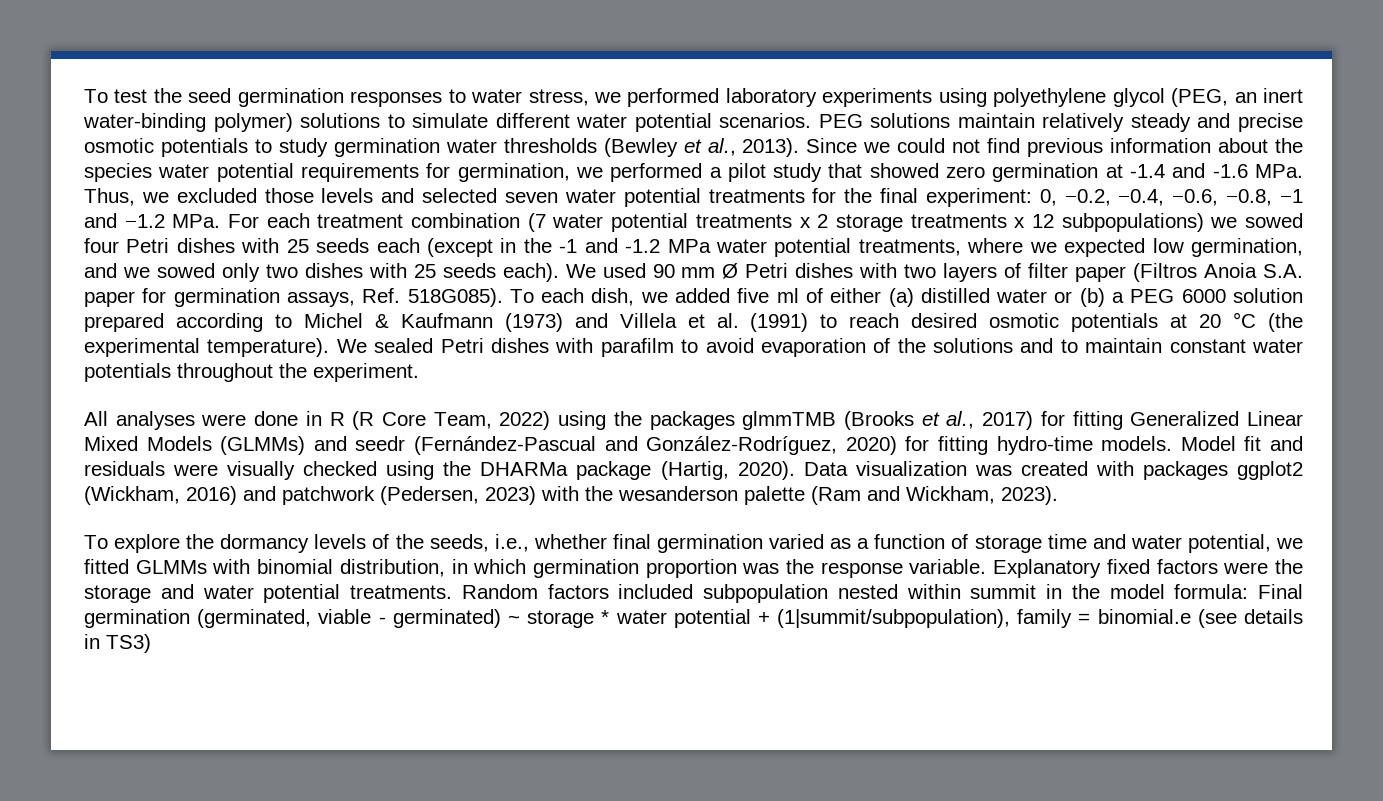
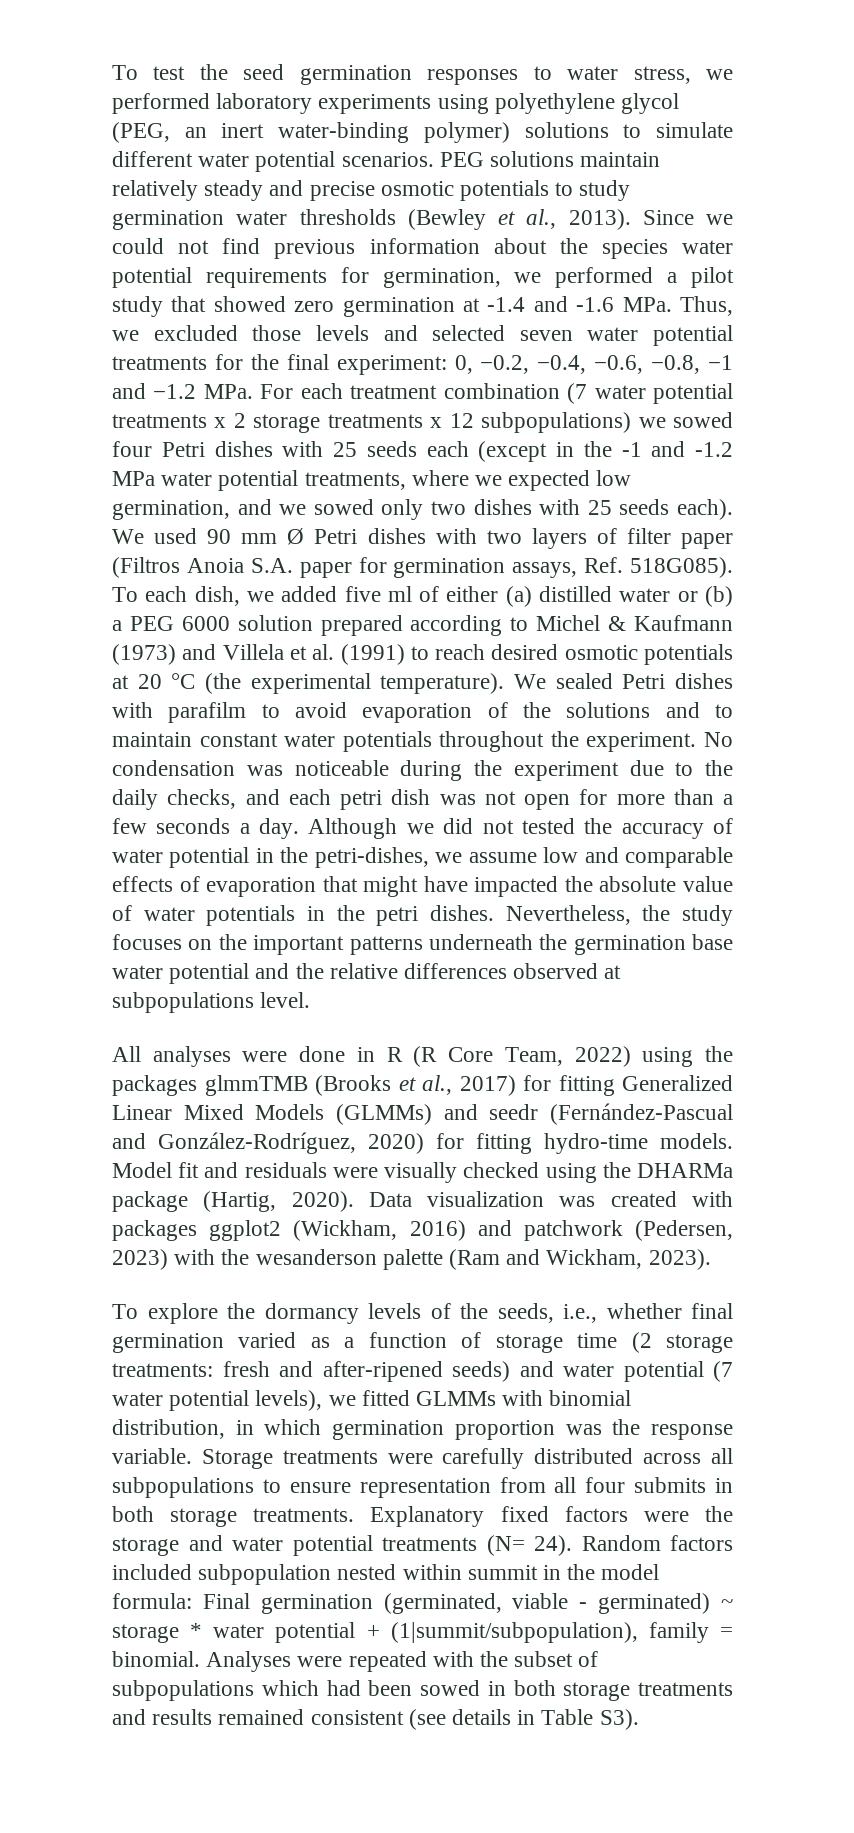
(419, 372) none -> [703,732,733,747] [112,760,733,781] [112,789,733,810] [112,818,734,839] [112,847,734,868] [112,876,733,897] [112,905,733,926] [112,934,733,955] [112,963,622,984] [112,992,311,1013] No condensation was noticeable during the experiment due to the daily checks, and each petri dish was not open for more than a few seconds a day. Although we did not tested the accuracy of water potential in the petri-dishes, we assume low and comparable effects of evaporation that might have impacted the absolute value of water potentials in the petri dishes. Nevertheless, the study focuses on the important patterns underneath the germination base water potential and the relative differences observed at subpopulations level.
[1092,534,1271,553] and water potential, -> [631,1332,734,1353] [112,1361,733,1382] [112,1390,323,1411] (2 storage treatments: fresh and after-ripened seeds) and water potential (7 water potential levels),
(987, 566) none -> [201,1448,733,1469] [112,1477,733,1498] [112,1506,355,1527] Storage treatments were carefully distributed across all subpopulations to ensure representation from all four submits in both storage treatments.
[350,585,452,599] treatments. -> [382,1535,572,1556] treatments (N= 24).
[1097,609,1191,624] binomial.e -> [112,1651,599,1672] [112,1680,733,1701] [112,1709,404,1725] binomial. Analyses were repeated with the subset of subpopulations which had been sowed in both storage treatments and results remained consistent
[106,634,151,653] TS3) -> [541,1709,639,1730] Table S3).

